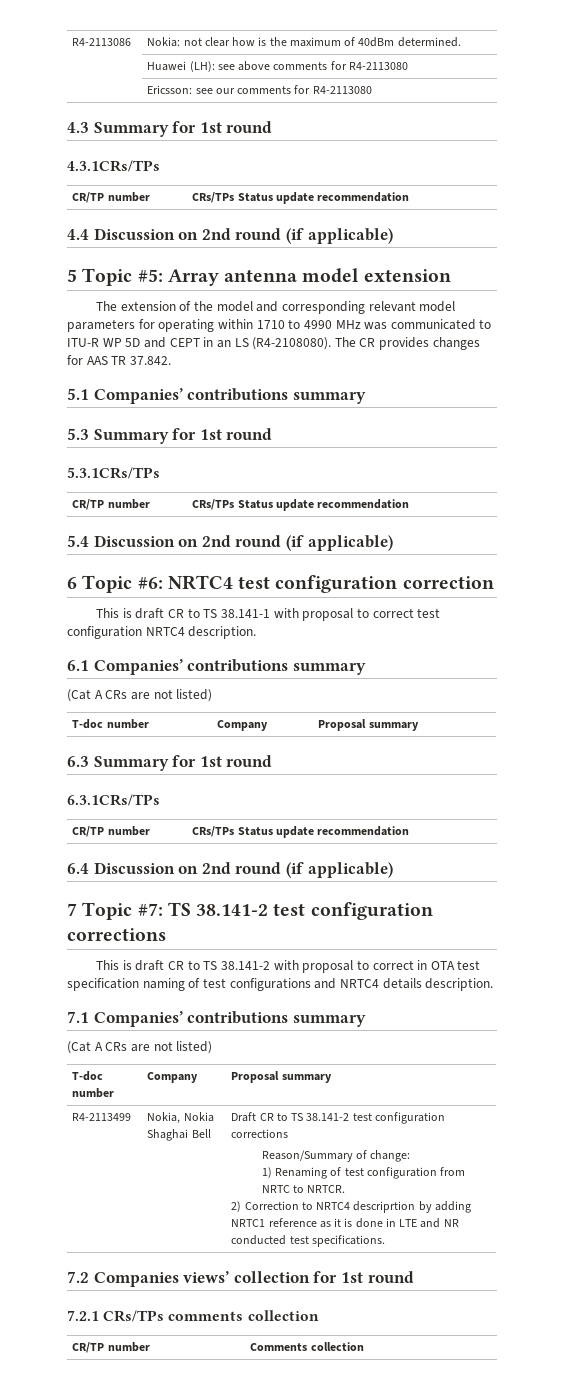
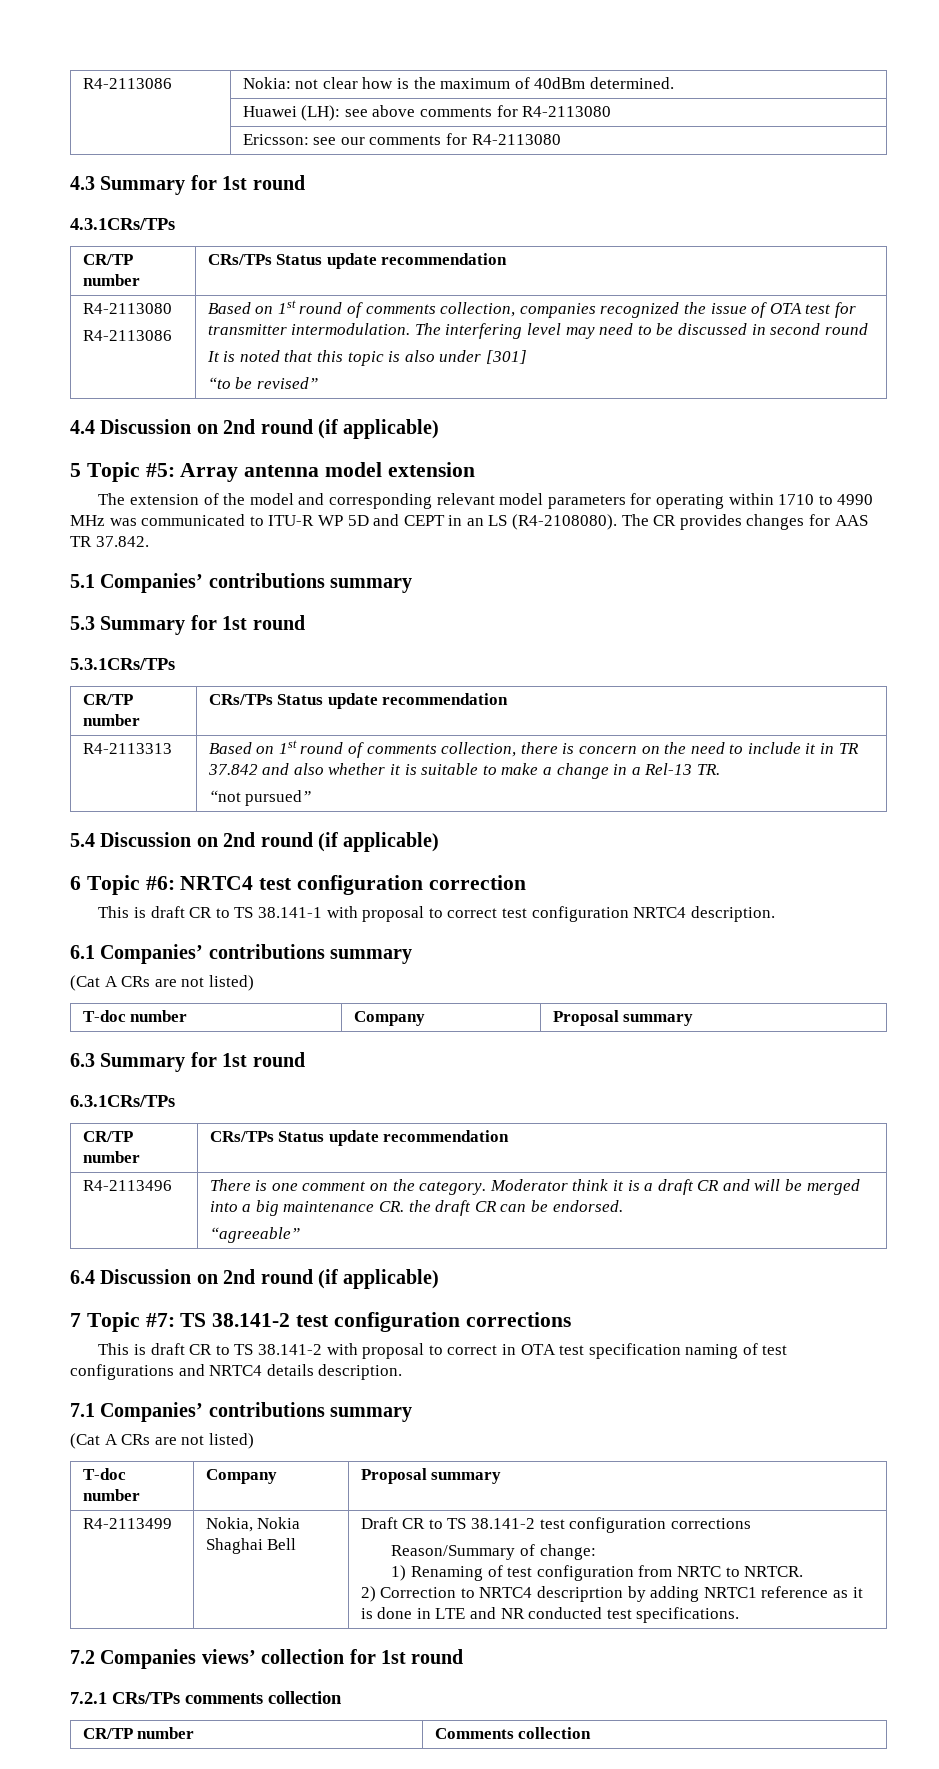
(410, 197) none -> [82,303,172,314] [82,330,172,341] [207,300,856,318] [207,323,868,339] [206,350,527,366] [207,377,318,389] // R4-2113080 // R4-2113086 | Based on 1st round of comments collection, companies recognized the issue of OTA test for transmitter intermodulation. The interfering level may need to be discussed in second round // It is noted that this topic is also under [301] // “to be revised”
(410, 504) none -> [82,743,172,754] [208,740,859,758] [207,763,720,779] [208,790,312,806] // R4-2113313 | Based on 1st round of comments collection, there is concern on the need to include it in TR 37.842 and also whether it is suitable to make a change in a Rel-13 TR. // “not pursued”
(410, 831) none -> [82,1180,172,1191] [209,1179,860,1195] [209,1200,623,1216] [209,1227,300,1243] // R4-2113496 | There is one comment on the category. Moderator think it is a draft CR and will be merged into a big maintenance CR. the draft CR can be endorsed. // “agreeable”

